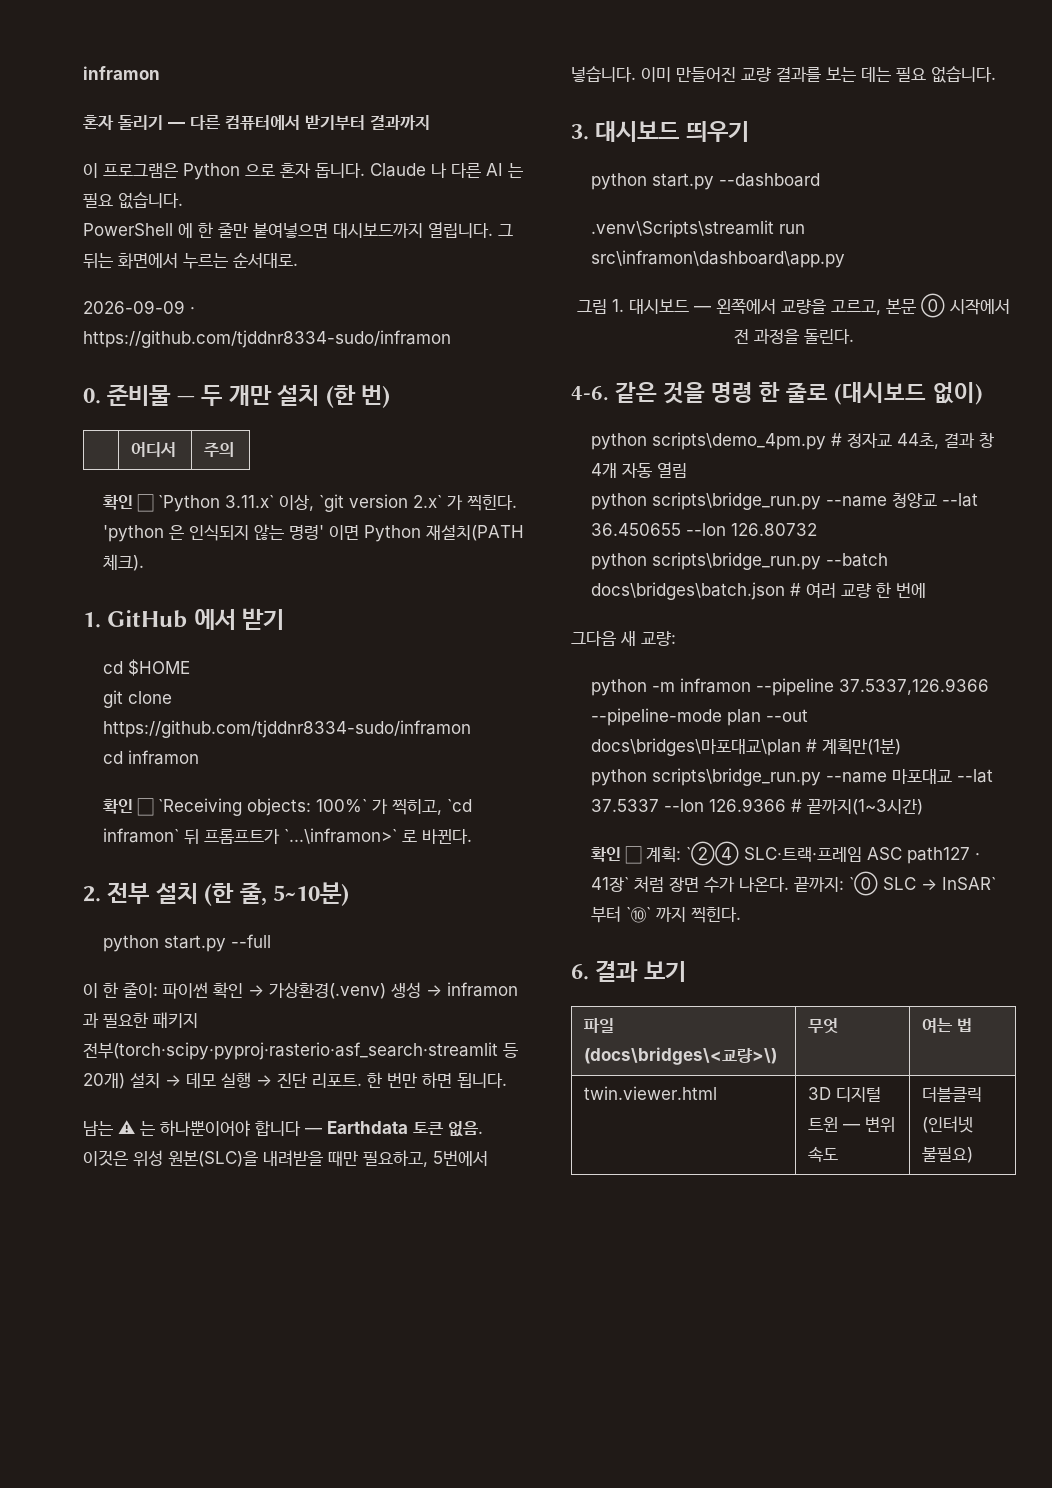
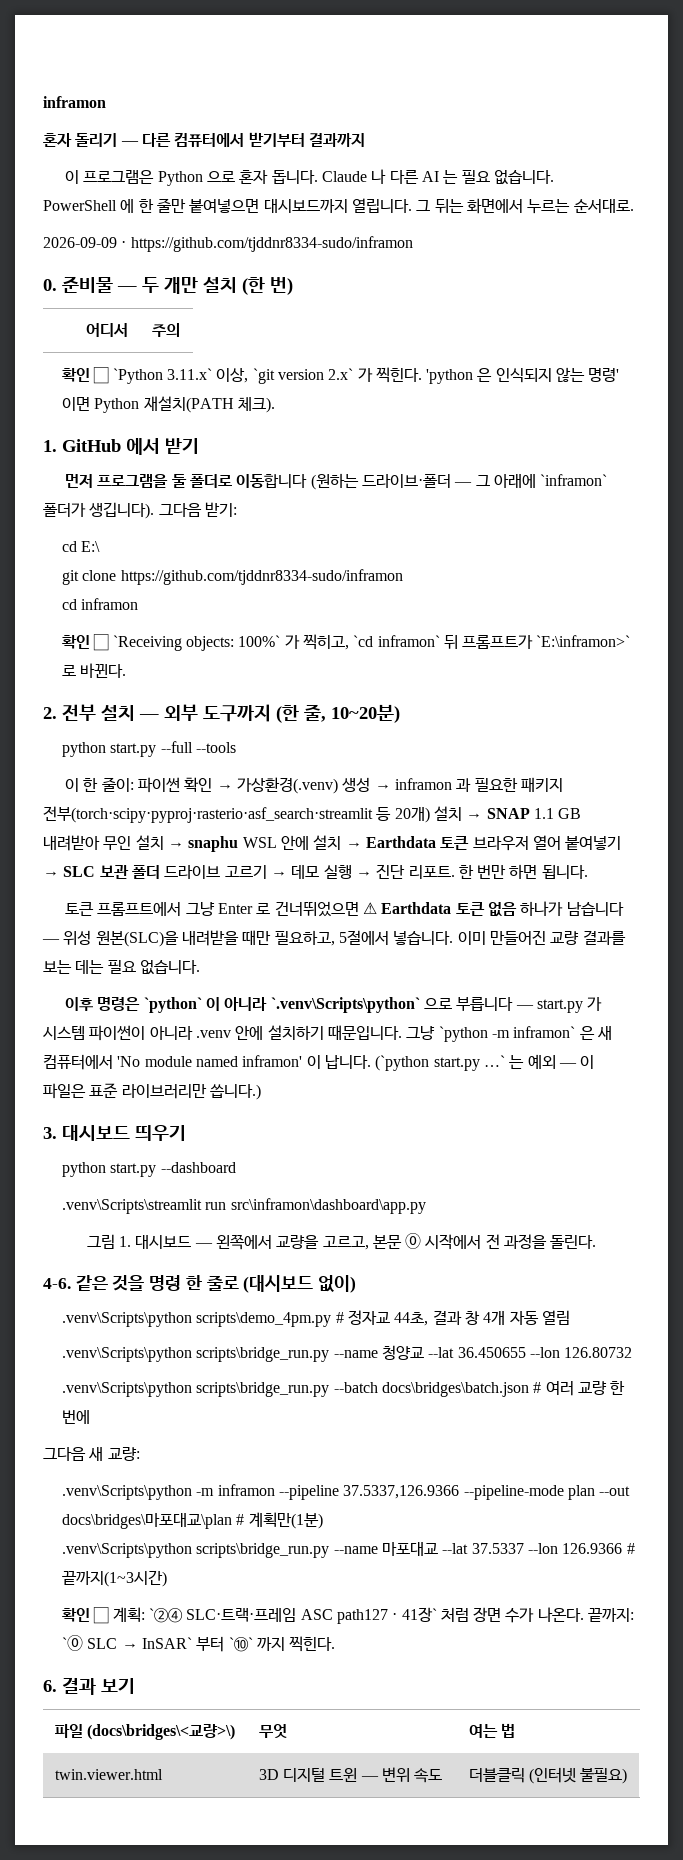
[102,659,190,676] // cd $HOME -> [65,473,608,490] [43,502,237,519] [61,541,101,552] // 먼저 프로그램을 둘 폴더로 이동합니다 (원하는 드라이브·폴더 — 그 아래에 `inframon` 폴더가 생깁니다). 그다음 받기: // cd E:\
[283,828,397,844] `...\inframon>` -> [536,635,631,647] `E:\inframon>`
(198, 893) none -> [139,704,271,722] — 외부 도구까지
[273,882,350,906] 5~10분) -> [331,704,400,723] 10~20분)
(271, 941) none -> [195,742,236,753] --tools
(181, 1080) none -> [486,808,582,819] [43,835,622,852] [43,865,287,879] SNAP 1.1 GB 내려받아 무인 설치 → snaphu WSL 안에 설치 → Earthdata 토큰 브라우저 열어 붙여넣기 → SLC 보관 폴더 드라이브 고르기 →
[83,1120,483,1137] [83,1150,128,1166] 남는 ⚠ 는 하나뿐이어야 합니다 — Earthdata 토큰 없음. 이것은 -> [65,901,624,917] [42,939,60,943] 토큰 프롬프트에서 그냥 Enter 로 건너뛰었으면 ⚠ Earthdata 토큰 없음 하나가 남습니다 —
[433,1150,488,1166] 5번에서 -> [338,930,389,945] 5절에서
(996, 74) none -> [65,997,603,1013] [43,1025,612,1042] [43,1054,595,1071] [43,1083,261,1100] // 이후 명령은 `python` 이 아니라 `.venv\Scripts\python` 으로 부릅니다 — start.py 가 시스템 파이썬이 아니라 .venv 안에 설치하기 때문입니다. 그냥 `python -m inframon` 은 새 컴퓨터에서 'No module named inframon' 이 납니다. (`python start.py …` 는 예외 — 이 파일은 표준 라이브러리만 씁니다.)
[590,433,647,450] python -> [61,1312,192,1327] .venv\Scripts\python
[590,493,647,510] python -> [61,1347,192,1362] .venv\Scripts\python
[590,553,647,570] python -> [61,1382,192,1397] .venv\Scripts\python
[590,679,647,696] python -> [61,1485,192,1500] .venv\Scripts\python
[590,769,647,786] python -> [61,1543,192,1558] .venv\Scripts\python

